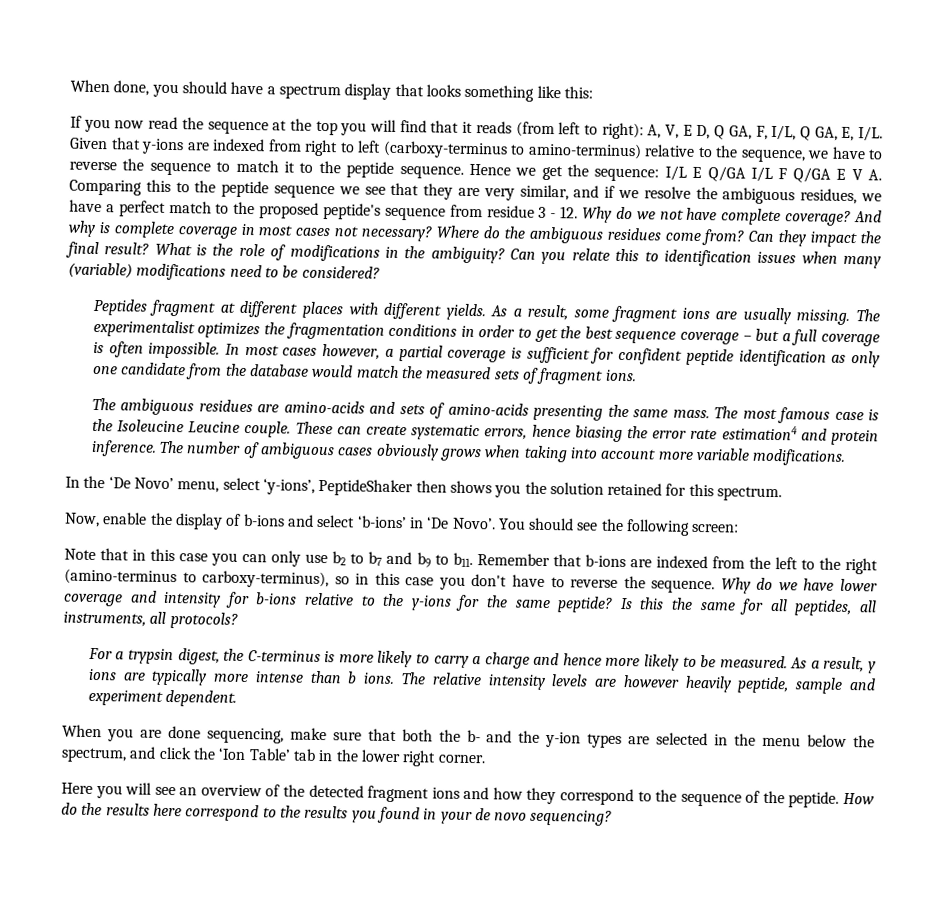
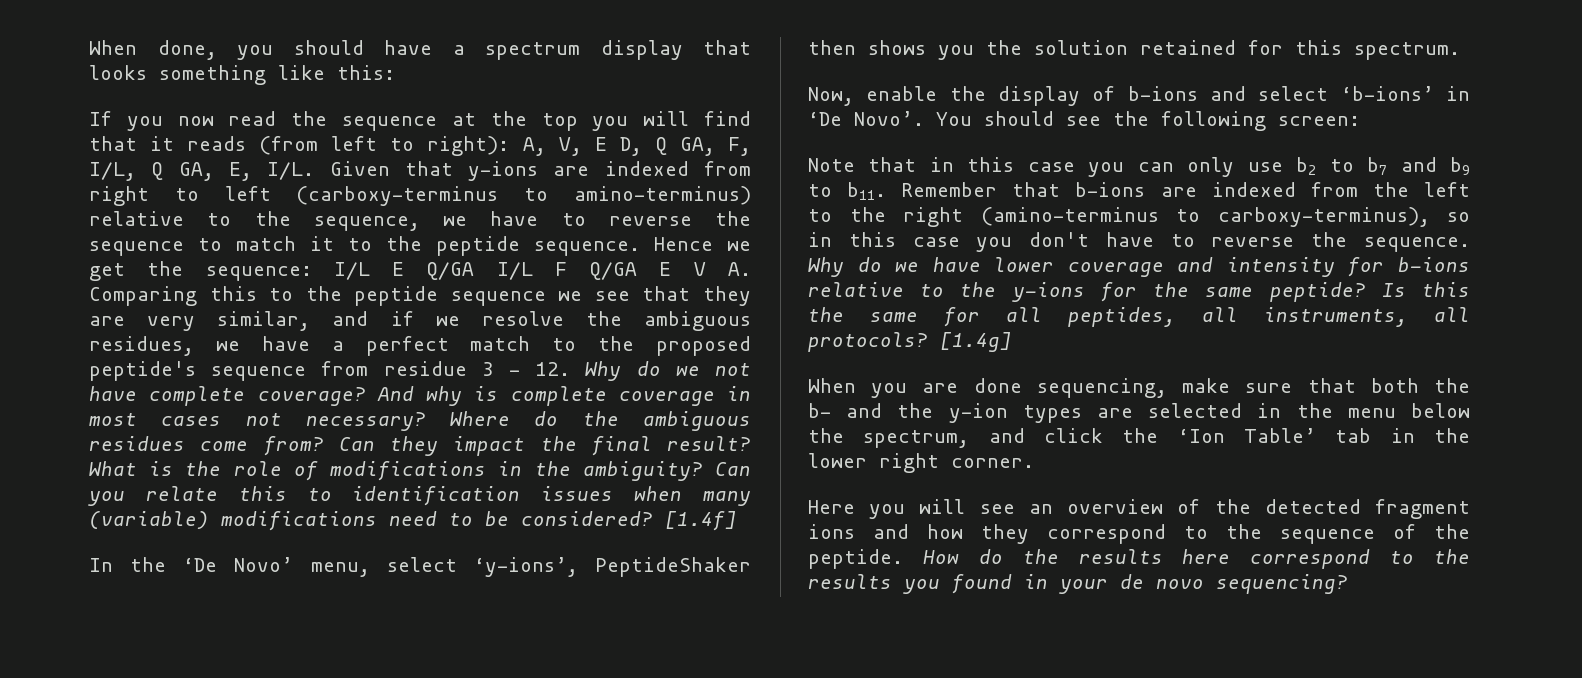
[92,298,880,326] [92,319,881,347] [92,341,880,368] [92,362,637,385] [91,397,880,424] [91,418,880,446] [90,439,847,466] // Peptides fragment at different places with different yields. As a result, some fragment ions are usually missing. The experimentalist optimizes the fragmentation conditions in order to get the best sequence coverage – but a full coverage is often impossible. In most cases however, a partial coverage is sufficient for confident peptide identification as only one candidate from the database would match the measured sets of fragment ions. // The ambiguous residues are amino-acids and sets of amino-acids presenting the same mass. The most famous case is the Isoleucine Leucine couple. These can create systematic errors, hence biasing the error rate estimation4 and protein inference. The number of ambiguous cases obviously grows when taking into account more variable modifications. -> [665,511,737,531] [1.4f]
[87,647,876,674] [87,668,876,694] [87,689,238,707] // For a trypsin digest, the C-terminus is more likely to carry a charge and hence more likely to be measured. As a result, y ions are typically more intense than b ions. The relative intensity levels are however heavily peptide, sample and experiment dependent. -> [940,332,1012,352] [1.4g]

